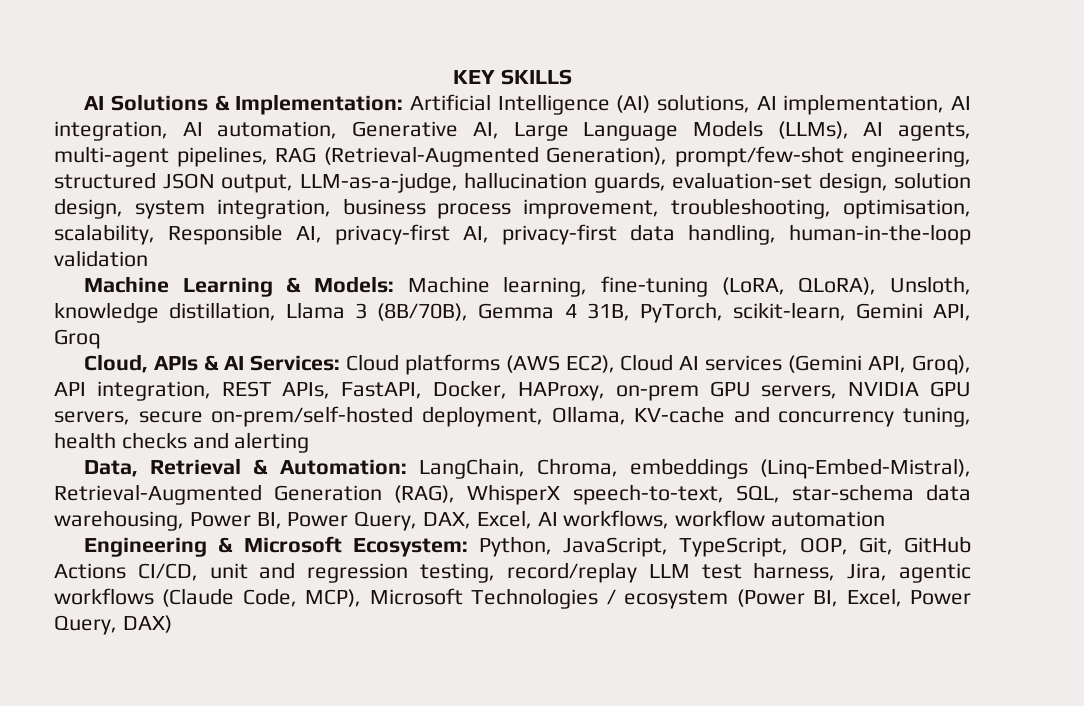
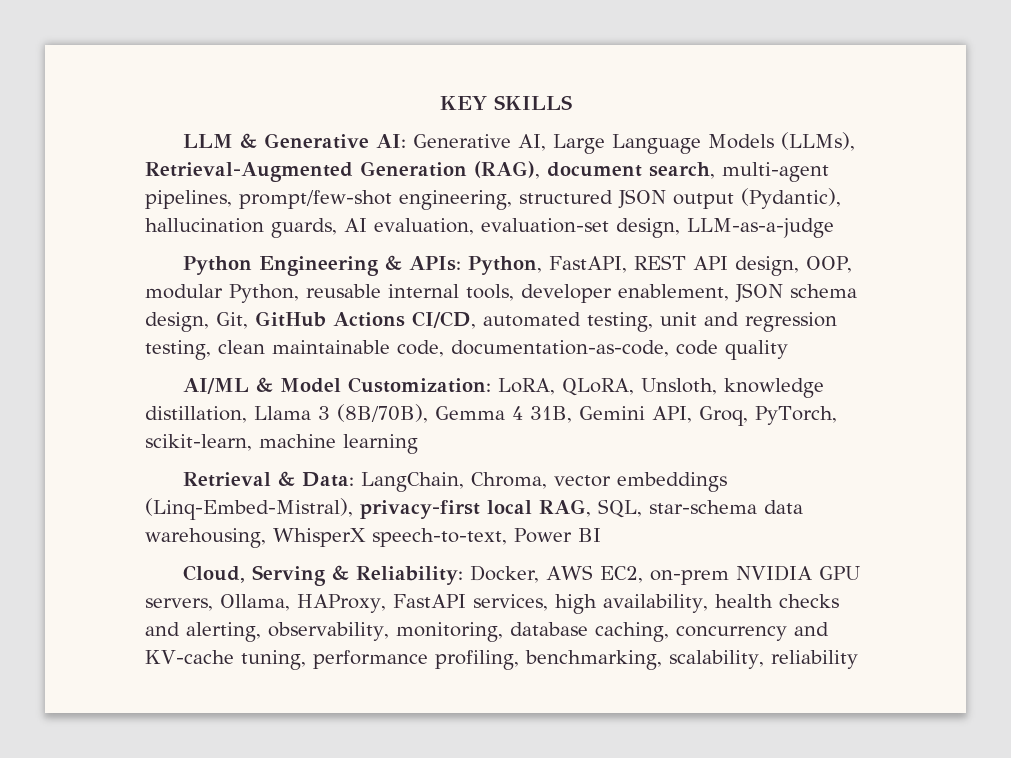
[84,94,971,115] [54,121,338,141] AI Solutions & Implementation: Artificial Intelligence (AI) solutions, AI implementation, AI integration, AI automation, -> [182,133,406,149] LLM & Generative AI:
[863,122,972,141] [54,146,971,167] [54,172,971,193] [54,198,971,219] [54,224,971,245] [54,250,148,267] [84,276,877,297] AI agents, multi-agent pipelines, RAG (Retrieval-Augmented Generation), prompt/few-shot engineering, structured JSON output, LLM-as-a-judge, hallucination guards, evaluation-set design, solution design, system integration, business process improvement, troubleshooting, optimisation, scalability, Responsible AI, privacy-first AI, privacy-first data handling, human-in-the-loop validation // Machine Learning & Models: Machine learning, fine-tuning (LoRA, QLoRA), -> [145,161,829,182] [145,188,841,210] [145,218,834,238] [182,255,853,276] [145,283,857,303] [145,311,837,332] [145,340,788,360] [182,377,634,396] Retrieval-Augmented Generation (RAG), document search, multi-agent pipelines, prompt/few-shot engineering, structured JSON output (Pydantic), hallucination guards, AI evaluation, evaluation-set design, LLM-as-a-judge // Python Engineering & APIs: Python, FastAPI, REST API design, OOP, modular Python, reusable internal tools, developer enablement, JSON schema design, Git, GitHub Actions CI/CD, automated testing, unit and regression testing, clean maintainable code, documentation-as-code, code quality // AI/ML & Model Customization: LoRA, QLoRA,
[639,302,972,323] [54,329,100,349] [84,354,971,375] [54,380,972,401] [54,406,971,427] [54,432,310,453] [84,460,139,477] PyTorch, scikit-learn, Gemini API, Groq // Cloud, APIs & AI Services: Cloud platforms (AWS EC2), Cloud AI services (Gemini API, Groq), API integration, REST APIs, FastAPI, Docker, HAProxy, on-prem GPU servers, NVIDIA GPU servers, secure on-prem/self-hosted deployment, Ollama, KV-cache and concurrency tuning, health checks and alerting // Data, -> [579,406,837,426] [145,434,418,454] Gemini API, Groq, PyTorch, scikit-learn, machine learning //
[279,459,407,475] Automation: -> [301,472,354,487] Data:
(618, 467) none -> [553,475,611,487] vector
[54,484,971,505] [54,510,886,531] [84,536,972,557] [54,562,972,583] [54,588,972,609] [54,615,172,635] Retrieval-Augmented Generation (RAG), WhisperX speech-to-text, SQL, star-schema data warehousing, Power BI, Power Query, DAX, Excel, AI workflows, workflow automation // Engineering & Microsoft Ecosystem: Python, JavaScript, TypeScript, OOP, Git, GitHub Actions CI/CD, unit and regression testing, record/replay LLM test harness, Jira, agentic workflows (Claude Code, MCP), Microsoft Technologies / ecosystem (Power BI, Excel, Power Query, DAX) -> [360,499,803,519] [145,528,601,548] [182,565,861,586] [145,594,839,614] [145,622,829,642] [145,650,858,670] privacy-first local RAG, SQL, star-schema data warehousing, WhisperX speech-to-text, Power BI // Cloud, Serving & Reliability: Docker, AWS EC2, on-prem NVIDIA GPU servers, Ollama, HAProxy, FastAPI services, high availability, health checks and alerting, observability, monitoring, database caching, concurrency and KV-cache tuning, performance profiling, benchmarking, scalability, reliability

